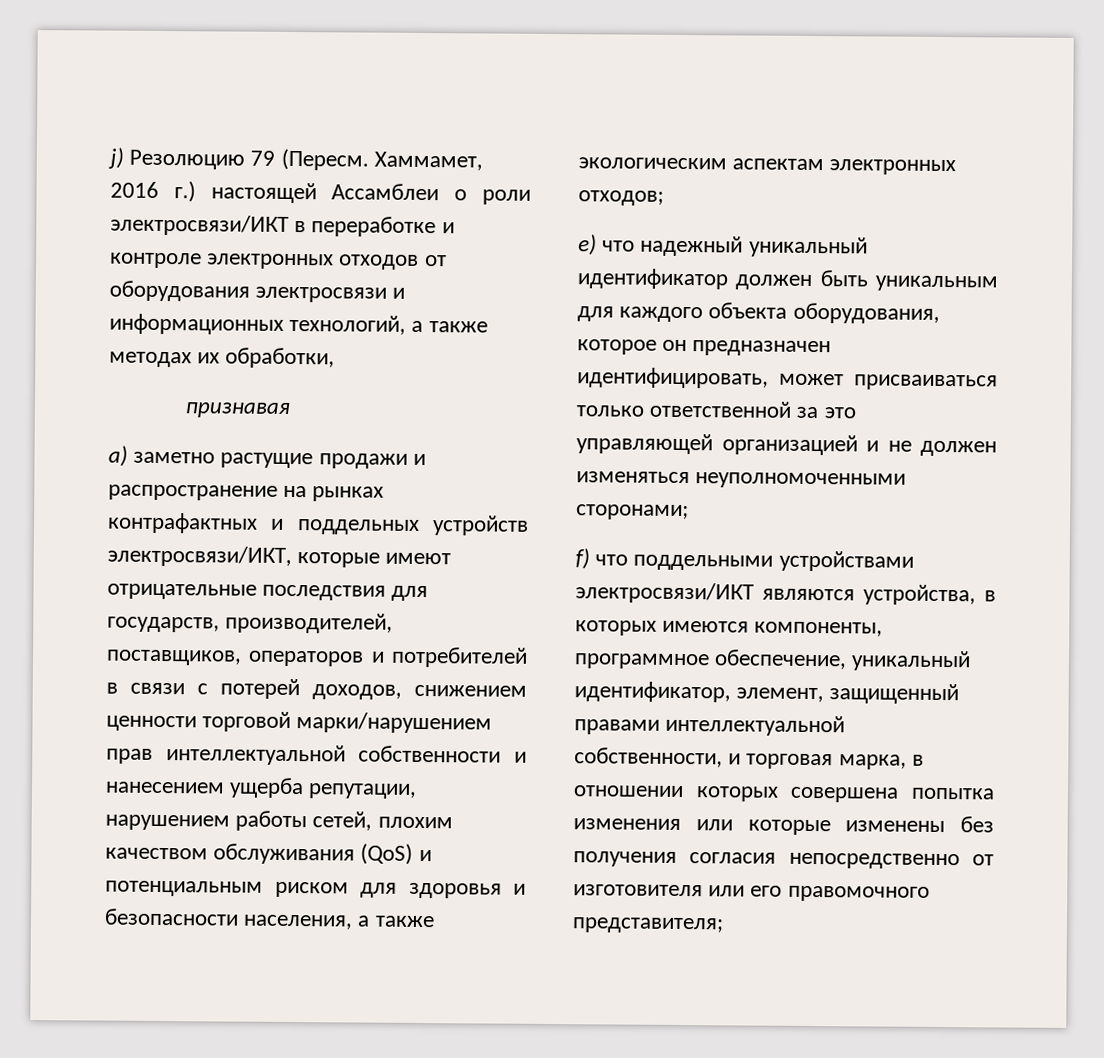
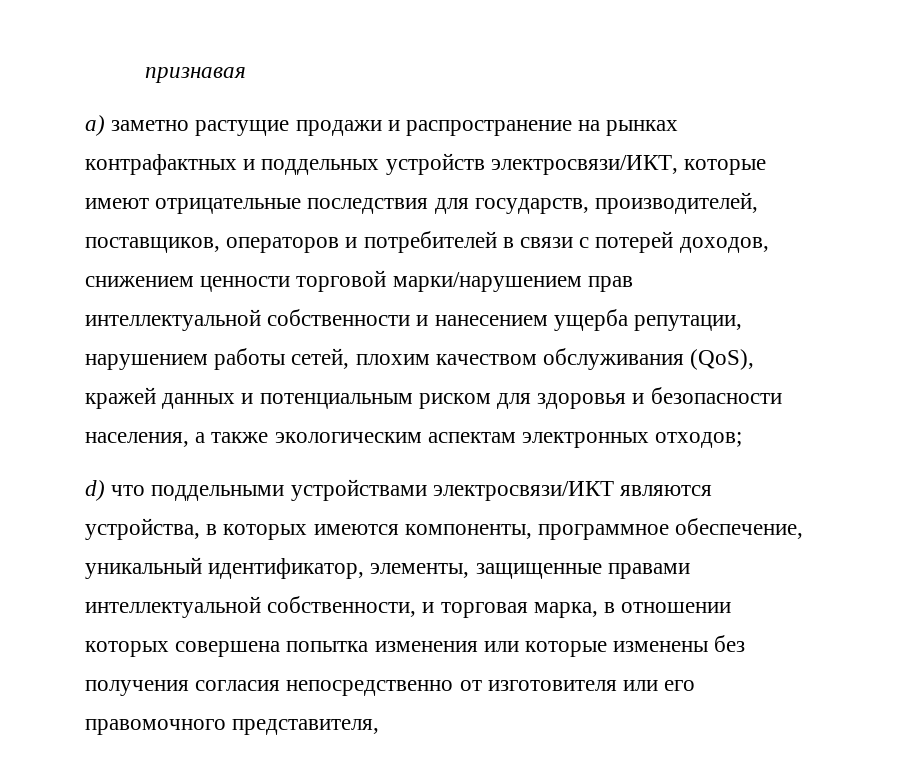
[108,147,483,171] [110,181,531,205] [110,214,455,238] [109,252,447,270] [109,280,406,303] [109,313,488,335] [109,347,336,369] j) Резолюцию 79 (Пересм. Хаммамет, 2016 г.) настоящей Ассамблеи о роли электросвязи/ИКТ в переработке и контроле электронных отходов от оборудования электросвязи и информационных технологий, а также методах их обработки, // -> (144, 75) none
[360,843,414,865] (QoS) -> [690,349,755,370] [85,387,236,409] (QoS), кражей данных
[578,234,868,258] [577,268,998,292] [577,302,940,324] [577,339,832,357] [577,367,998,391] [576,400,856,419] [576,433,997,457] [576,471,907,489] [576,504,689,521] [575,548,590,570] e) что надежный уникальный идентификатор должен быть уникальным для каждого объекта оборудования, которое он предназначен идентифицировать, может присваиваться только ответственной за это управляющей организацией и не должен изменяться неуполномоченными сторонами; // f) -> [85,480,105,501] d)
[736,683,960,705] элемент, защищенный -> [370,563,602,579] элементы, защищенные
[572,917,724,934] представителя; -> [232,719,380,735] представителя,

